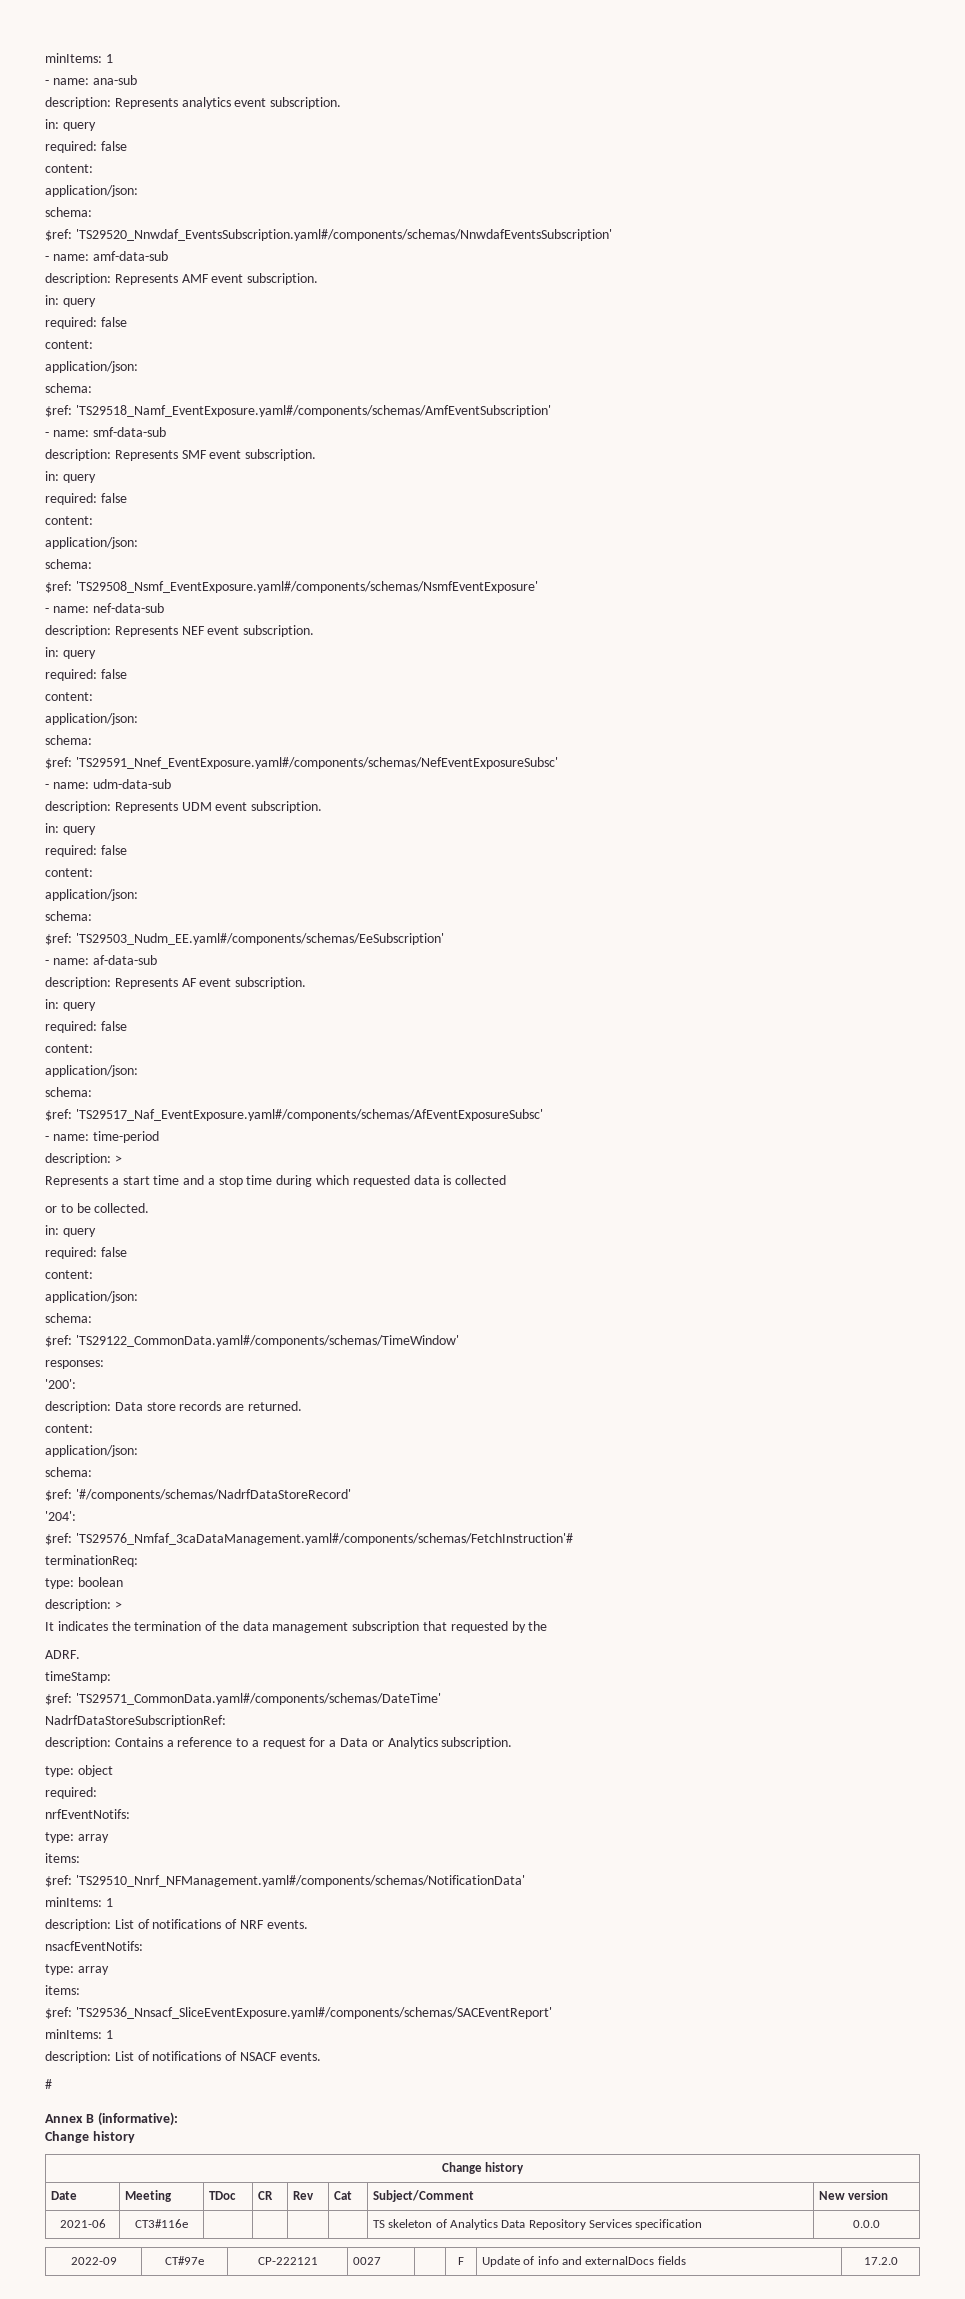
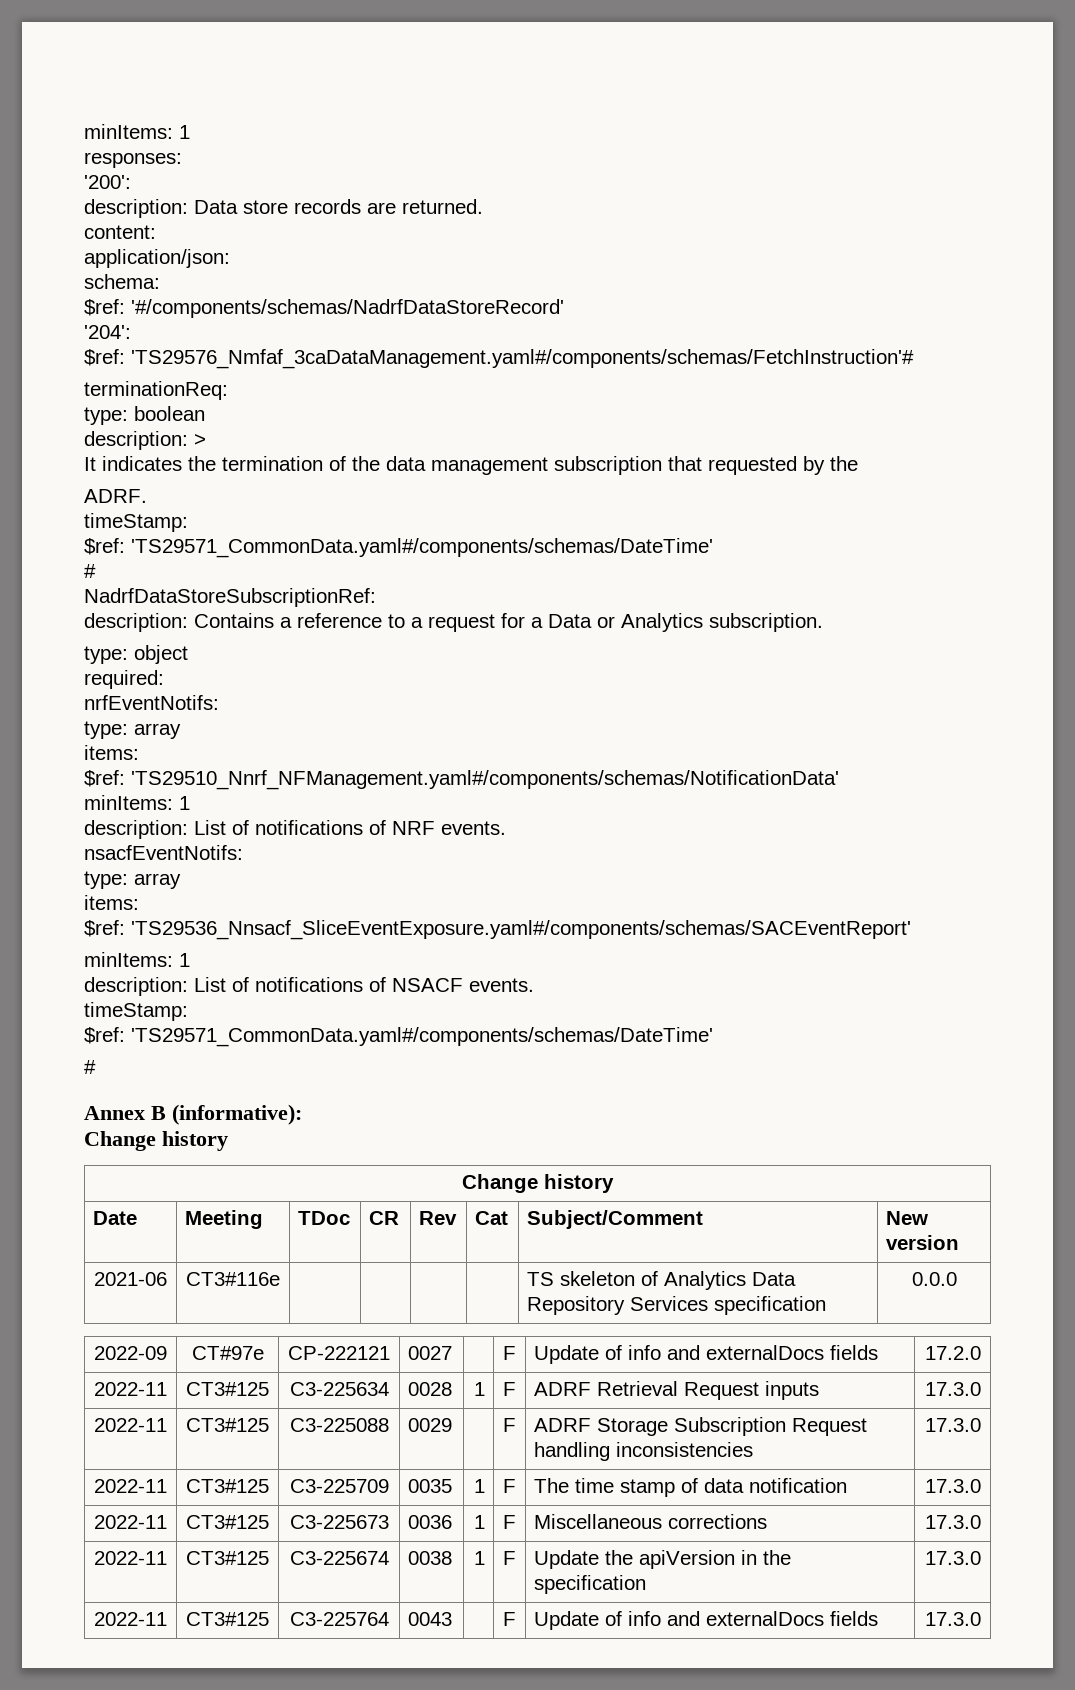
[45,53,113,63] [45,75,137,85] [45,97,342,109] [45,119,96,131] [45,141,127,153] [45,164,93,173] [45,185,138,197] [45,207,92,217] [45,229,612,241] [45,251,168,261] [45,273,319,285] [45,295,96,307] [45,317,127,329] [45,340,93,349] [45,361,138,373] [45,383,92,393] [45,405,551,417] [45,427,166,437] [45,449,317,461] [45,471,96,483] [45,493,127,505] [45,516,93,525] [45,537,138,549] [45,559,92,569] [45,581,538,593] [45,603,164,613] [45,625,315,637] [45,647,96,659] [45,669,127,681] [45,692,93,701] [45,713,138,725] [45,735,92,745] [45,757,558,769] [45,779,171,789] [45,801,323,813] [45,823,96,835] [45,845,127,857] [45,868,93,877] [45,889,138,901] [45,911,92,921] [45,933,444,945] [45,955,157,965] [45,977,307,989] [45,999,96,1011] [45,1021,127,1033] [45,1044,93,1053] [45,1065,138,1077] [45,1087,92,1097] [45,1109,543,1121] [45,1131,159,1143] [45,1153,122,1165] [45,1175,507,1187] [45,1203,150,1213] [45,1225,96,1237] [45,1247,127,1259] [45,1270,93,1279] [45,1291,138,1303] [45,1313,92,1323] [45,1335,459,1347] minItems: 1 // - name: ana-sub // description: Represents analytics event subscription. // in: query // required: false // content: // application/json: // schema: // $ref: 'TS29520_Nnwdaf_EventsSubscription.yaml#/components/schemas/NnwdafEventsSubscription' // - name: amf-data-sub // description: Represents AMF event subscription. // in: query // required: false // content: // application/json: // schema: // $ref: 'TS29518_Namf_EventExposure.yaml#/components/schemas/AmfEventSubscription' // - name: smf-data-sub // description: Represents SMF event subscription. // in: query // required: false // content: // application/json: // schema: // $ref: 'TS29508_Nsmf_EventExposure.yaml#/components/schemas/NsmfEventExposure' // - name: nef-data-sub // description: Represents NEF event subscription. // in: query // required: false // content: // application/json: // schema: // $ref: 'TS29591_Nnef_EventExposure.yaml#/components/schemas/NefEventExposureSubsc' // - name: udm-data-sub // description: Represents UDM event subscription. // in: query // required: false // content: // application/json: // schema: // $ref: 'TS29503_Nudm_EE.yaml#/components/schemas/EeSubscription' // - name: af-data-sub // description: Represents AF event subscription. // in: query // required: false // content: // application/json: // schema: // $ref: 'TS29517_Naf_EventExposure.yaml#/components/schemas/AfEventExposureSubsc' // - name: time-period // description: > // Represents a start time and a stop time during which requested data is collected // or to be collected. // in: query // required: false // content: // application/json: // schema: // $ref: 'TS29122_CommonData.yaml#/components/schemas/TimeWindow' -> [84,124,190,139] minItems: 1
(441, 1699) none -> [84,564,96,578] // #
(321, 2056) none -> [84,1002,188,1021] [84,1027,713,1047] // timeStamp: // $ref: 'TS29571_CommonData.yaml#/components/schemas/DateTime'
(898, 2261) none -> [94,1382,167,1396] [186,1382,269,1396] [289,1382,389,1396] [408,1382,453,1396] [473,1382,485,1396] [503,1382,516,1396] [534,1381,820,1400] [924,1382,981,1396] [94,1418,167,1432] [186,1418,269,1432] [289,1418,389,1432] [408,1418,453,1432] [503,1418,516,1432] [534,1417,868,1436] [534,1442,754,1461] [924,1418,981,1432] [94,1479,167,1493] [186,1479,269,1493] [289,1479,389,1493] [408,1479,453,1493] [473,1479,485,1493] [503,1479,516,1493] [534,1478,848,1497] [924,1479,981,1493] [94,1515,167,1529] [186,1515,269,1529] [289,1515,389,1529] [408,1515,453,1529] [473,1515,485,1529] [503,1515,516,1529] [534,1514,768,1529] [924,1515,981,1529] [94,1551,167,1565] [186,1551,269,1565] [289,1551,389,1565] [408,1551,453,1565] [473,1551,485,1565] [503,1551,516,1565] [534,1550,792,1569] [534,1575,647,1594] [924,1551,981,1565] [94,1612,167,1626] [186,1612,269,1626] [289,1612,389,1626] [408,1612,453,1626] [503,1612,516,1626] [534,1611,879,1630] [924,1612,981,1626] // 2022-11 | CT3#125 | C3-225634 | 0028 | 1 | F | ADRF Retrieval Request inputs | 17.3.0 // 2022-11 | CT3#125 | C3-225088 | 0029 | | F | ADRF Storage Subscription Request handling inconsistencies | 17.3.0 // 2022-11 | CT3#125 | C3-225709 | 0035 | 1 | F | The time stamp of data notification | 17.3.0 // 2022-11 | CT3#125 | C3-225673 | 0036 | 1 | F | Miscellaneous corrections | 17.3.0 // 2022-11 | CT3#125 | C3-225674 | 0038 | 1 | F | Update the apiVersion in the specification | 17.3.0 // 2022-11 | CT3#125 | C3-225764 | 0043 | | F | Update of info and externalDocs fields | 17.3.0

